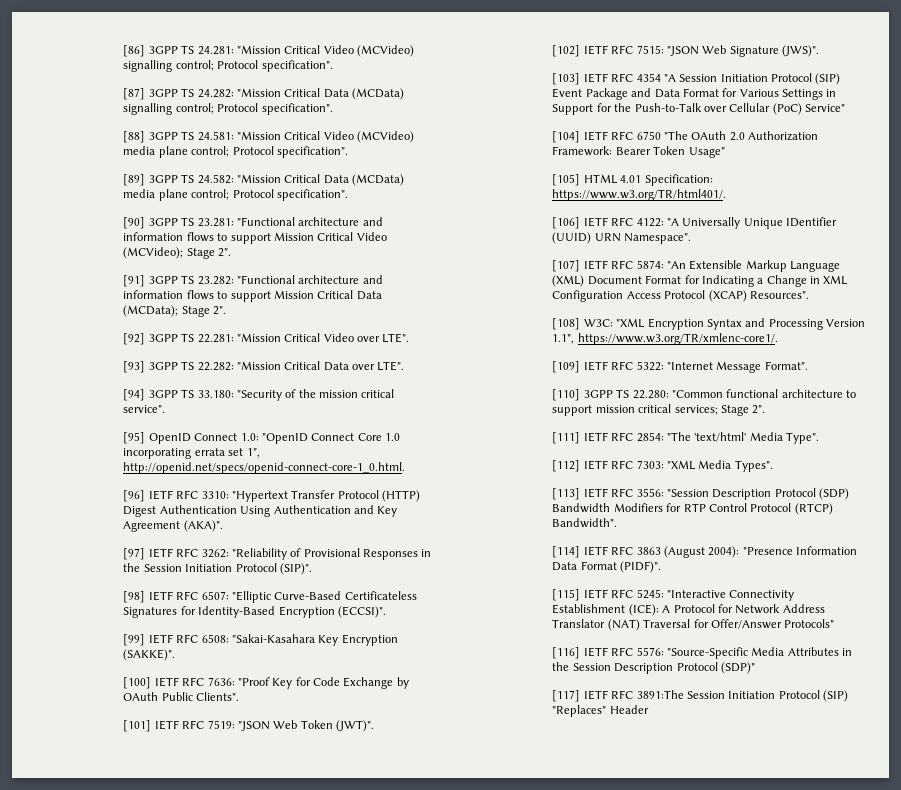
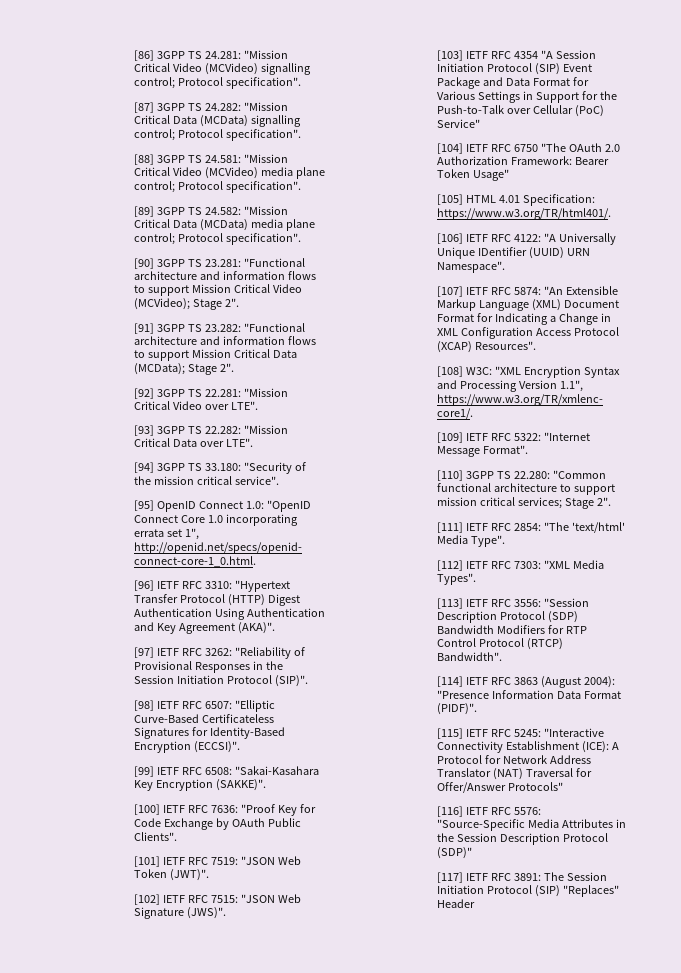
[636,690,684,699] 3891:The -> [514,872,565,881] 3891: The

